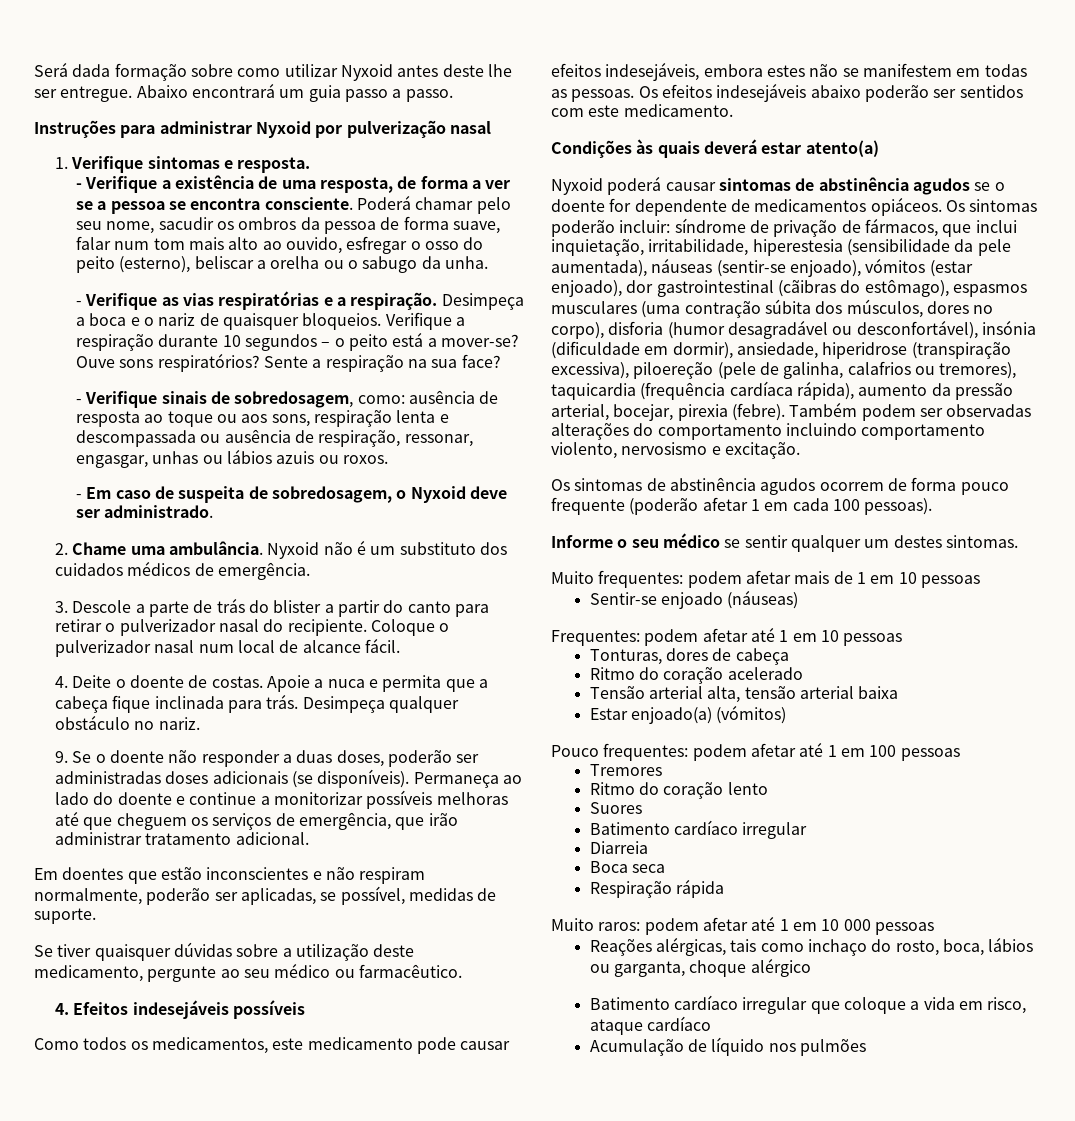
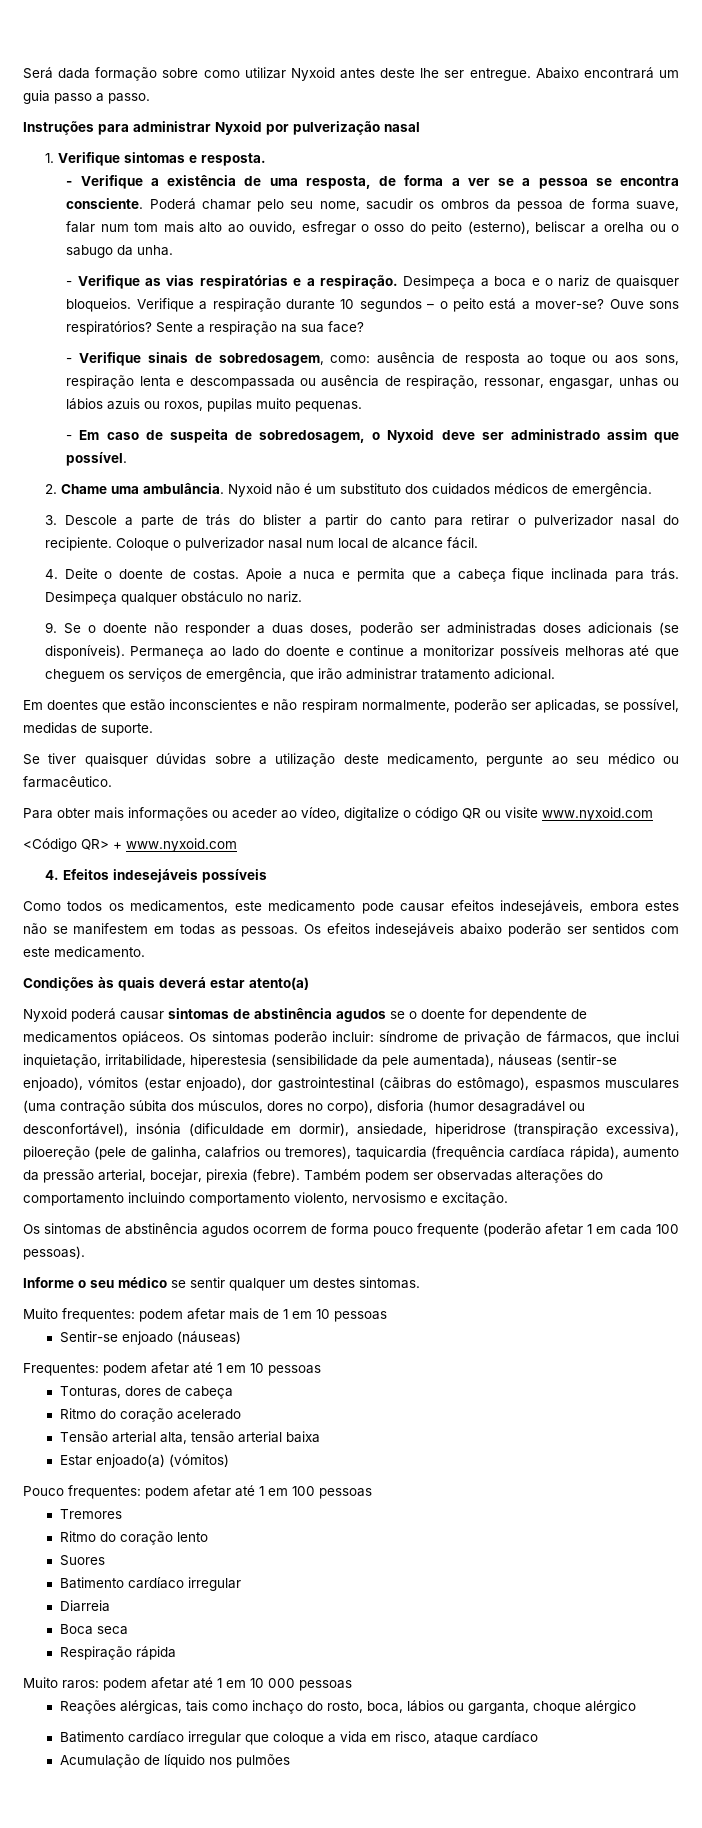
[342,455,388,464] roxos. -> [164,398,363,412] roxos, pupilas muito pequenas.
[104,505,214,518] administrado. -> [510,429,679,443] [66,452,128,466] administrado assim que possível.
(462, 971) none -> [23,807,653,821] [23,838,237,852] // Para obter mais informações ou aceder ao vídeo, digitalize o código QR ou visite www.nyxoid.com // <Código QR> + www.nyxoid.com

